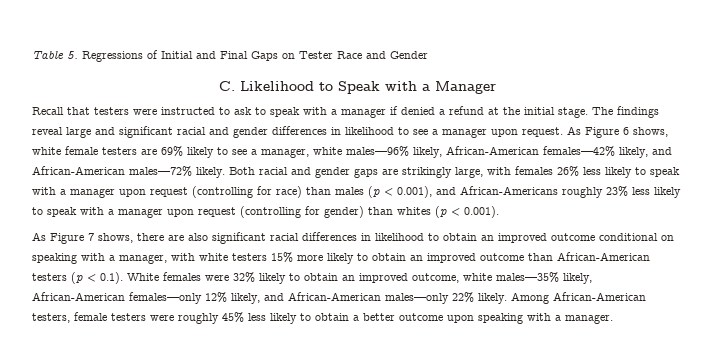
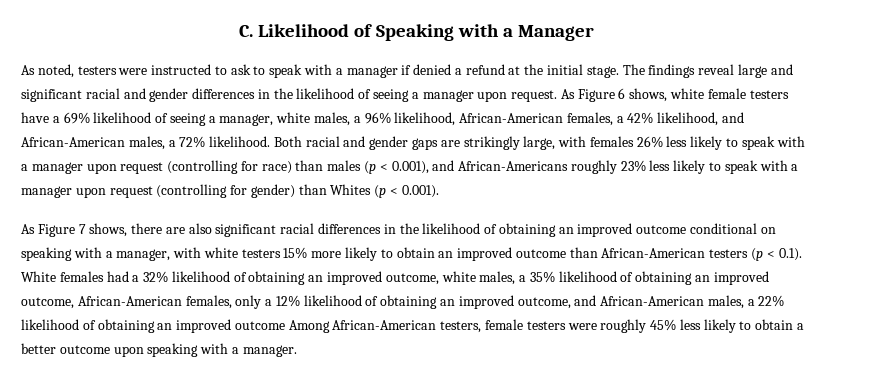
[32,50,428,62] [219,81,380,94] Table 5. Regressions of Initial and Final Gaps on Tester Race and Gender // C. Likelihood to Speak -> [239,24,454,41] C. Likelihood of Speaking
[32,107,90,115] Recall that -> [21,64,74,78] As noted,
[345,127,428,135] likelihood to see -> [273,88,410,102] the likelihood of seeing
[141,146,672,158] [32,166,225,178] are 69% likely to see a manager, white males—96% likely, African-American females—42% likely, and African-American males—72% likely. -> [21,112,745,126] [21,136,271,150] have a 69% likelihood of seeing a manager, white males, a 96% likelihood, African-American females, a 42% likelihood, and African-American males, a 72% likelihood.
[397,207,431,215] whites -> [330,184,372,195] Whites
[375,233,477,241] likelihood to obtain -> [399,223,556,237] the likelihood of obtaining
[205,272,592,284] [32,292,507,304] were 32% likely to obtain an improved outcome, white males—35% likely, African-American females—only 12% likely, and African-American males—only 22% likely. -> [106,271,769,285] [21,295,785,309] [21,319,285,333] had a 32% likelihood of obtaining an improved outcome, white males, a 35% likelihood of obtaining an improved outcome, African-American females, only a 12% likelihood of obtaining an improved outcome, and African-American males, a 22% likelihood of obtaining an improved outcome

